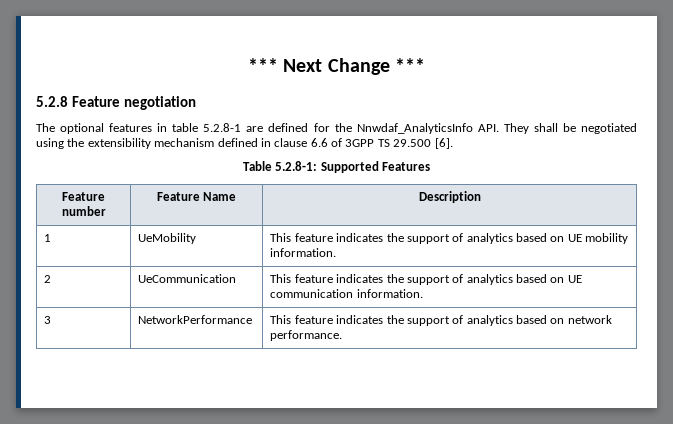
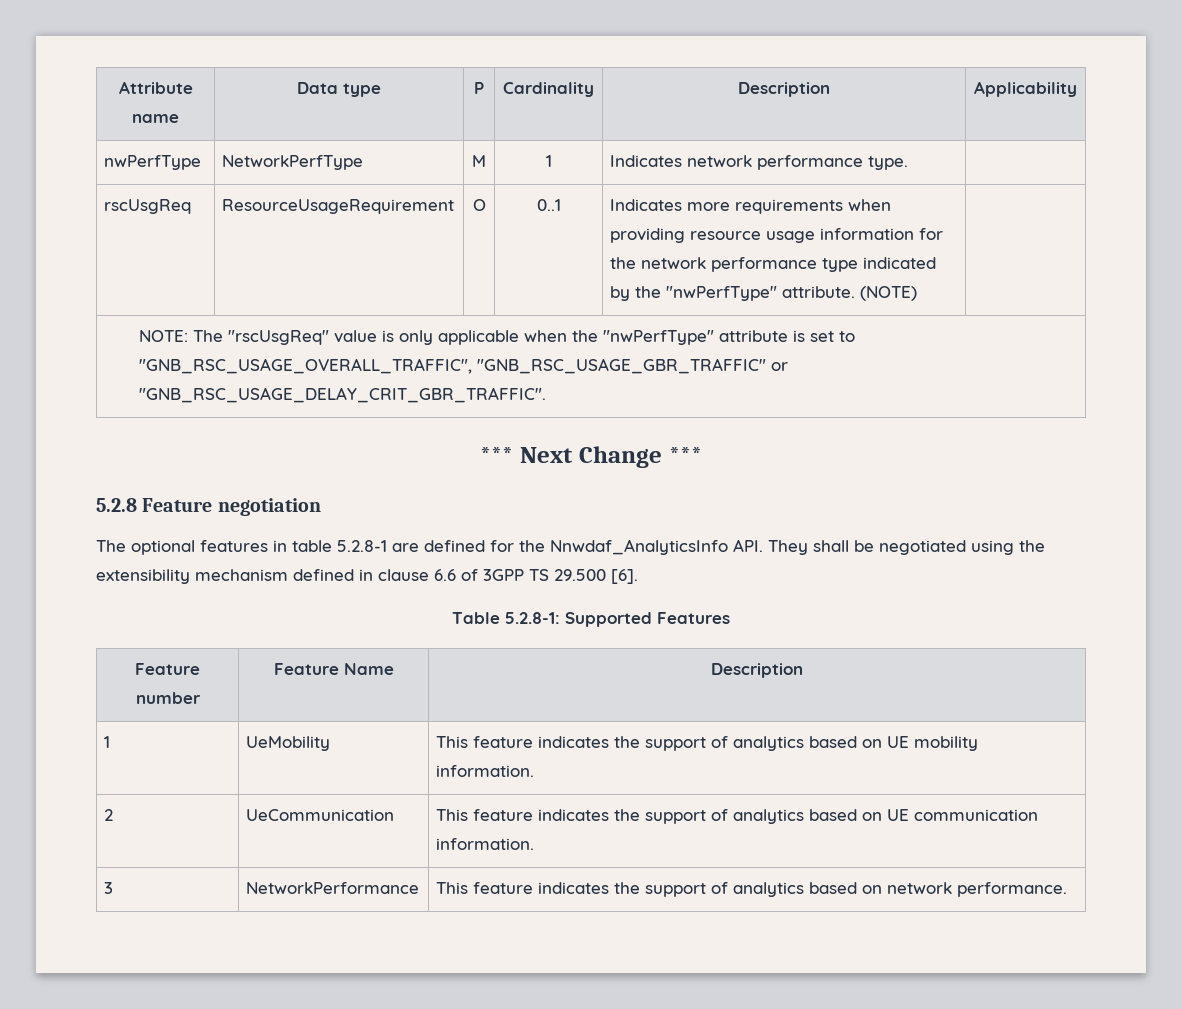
(248, 65) none -> [118,81,193,94] [132,114,179,123] [297,82,381,97] [474,82,484,94] [503,82,594,97] [737,82,830,97] [974,81,1077,97] [103,155,201,170] [221,155,363,170] [472,155,486,167] [545,155,552,167] [609,155,908,170] [103,199,191,214] [221,199,454,214] [472,199,486,211] [536,199,561,211] [609,199,891,214] [609,228,943,243] [609,257,936,272] [609,286,917,301] [139,330,856,345] [139,358,789,374] [139,387,547,403] Attribute name | Data type | P | Cardinality | Description | Applicability // nwPerfType | NetworkPerfType | M | 1 | Indicates network performance type. | // rscUsgReq | ResourceUsageRequirement | O | 0..1 | Indicates more requirements when providing resource usage information for the network performance type indicated by the "nwPerfType" attribute. (NOTE) | // NOTE: The "rscUsgReq" value is only applicable when the "nwPerfType" attribute is set to "GNB_RSC_USAGE_OVERALL_TRAFFIC", "GNB_RSC_USAGE_GBR_TRAFFIC" or "GNB_RSC_USAGE_DELAY_CRIT_GBR_TRAFFIC". //

